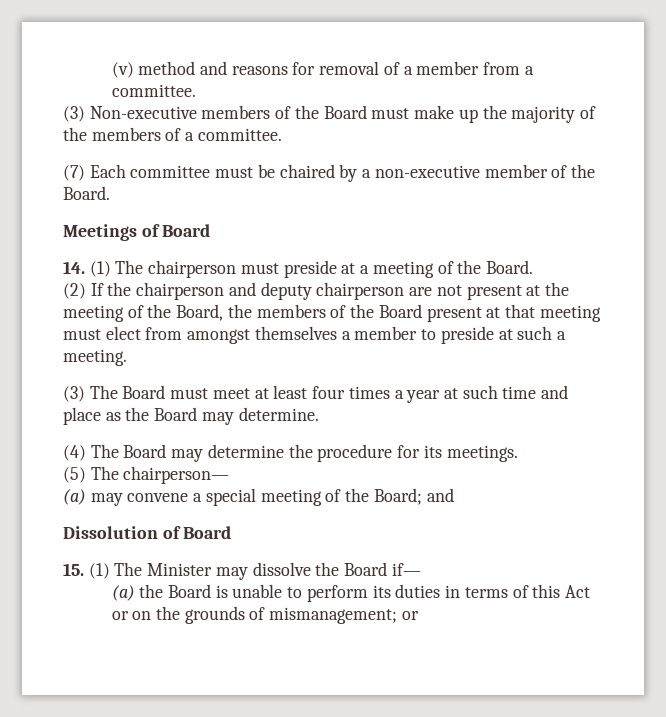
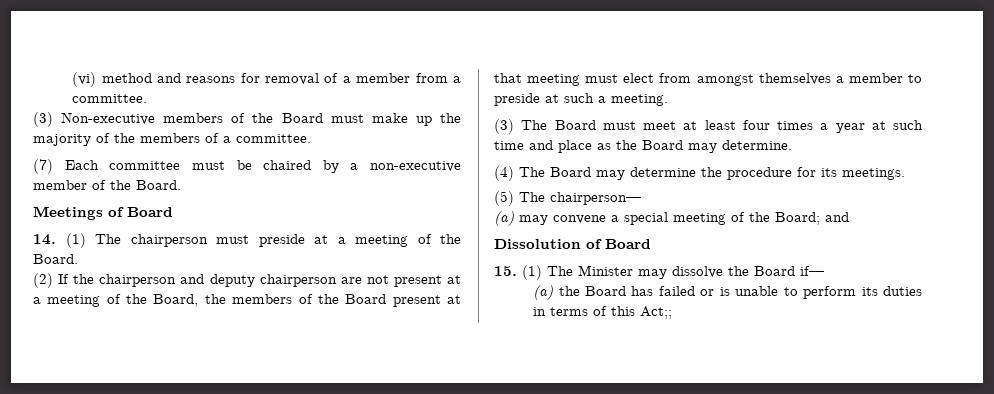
[111,62,134,78] (v) -> [72,72,97,87] (vi)
[544,282,569,296] the -> [33,297,41,304] a
(211, 591) none -> [631,286,715,296] has failed or
[564,585,590,598] [111,606,419,624] Act or on the grounds of mismanagement; or -> [640,306,673,319] Act;;

